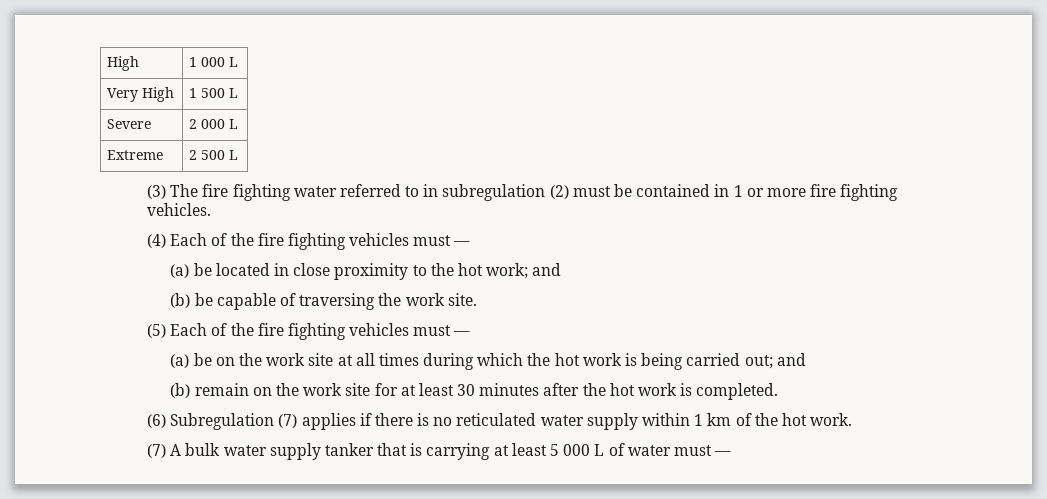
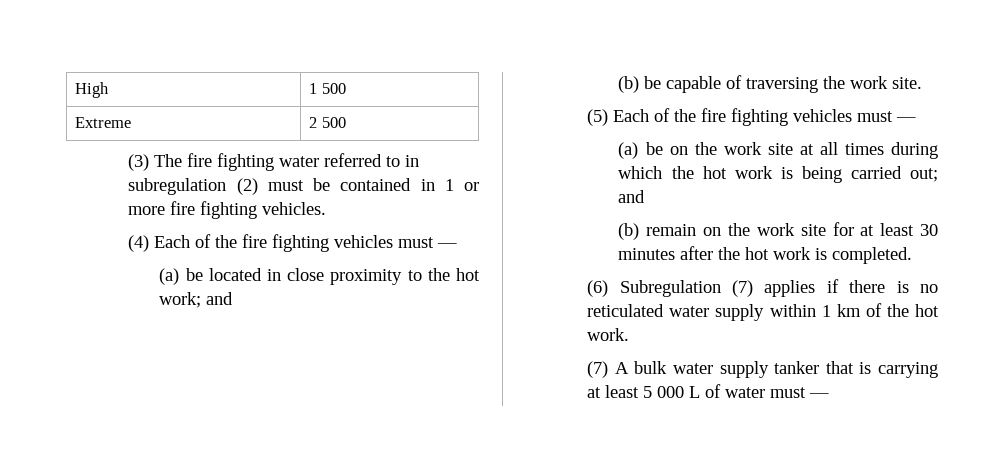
[106,56,139,71] [188,57,238,67] [106,87,174,102] [188,88,238,98] [106,119,151,129] [188,119,238,129] High | 1 000 L // Very High | 1 500 L // Severe | 2 000 L -> [75,82,110,98] [309,83,346,94] High | 1 500
[228,150,238,160] L -> (346, 122) none

